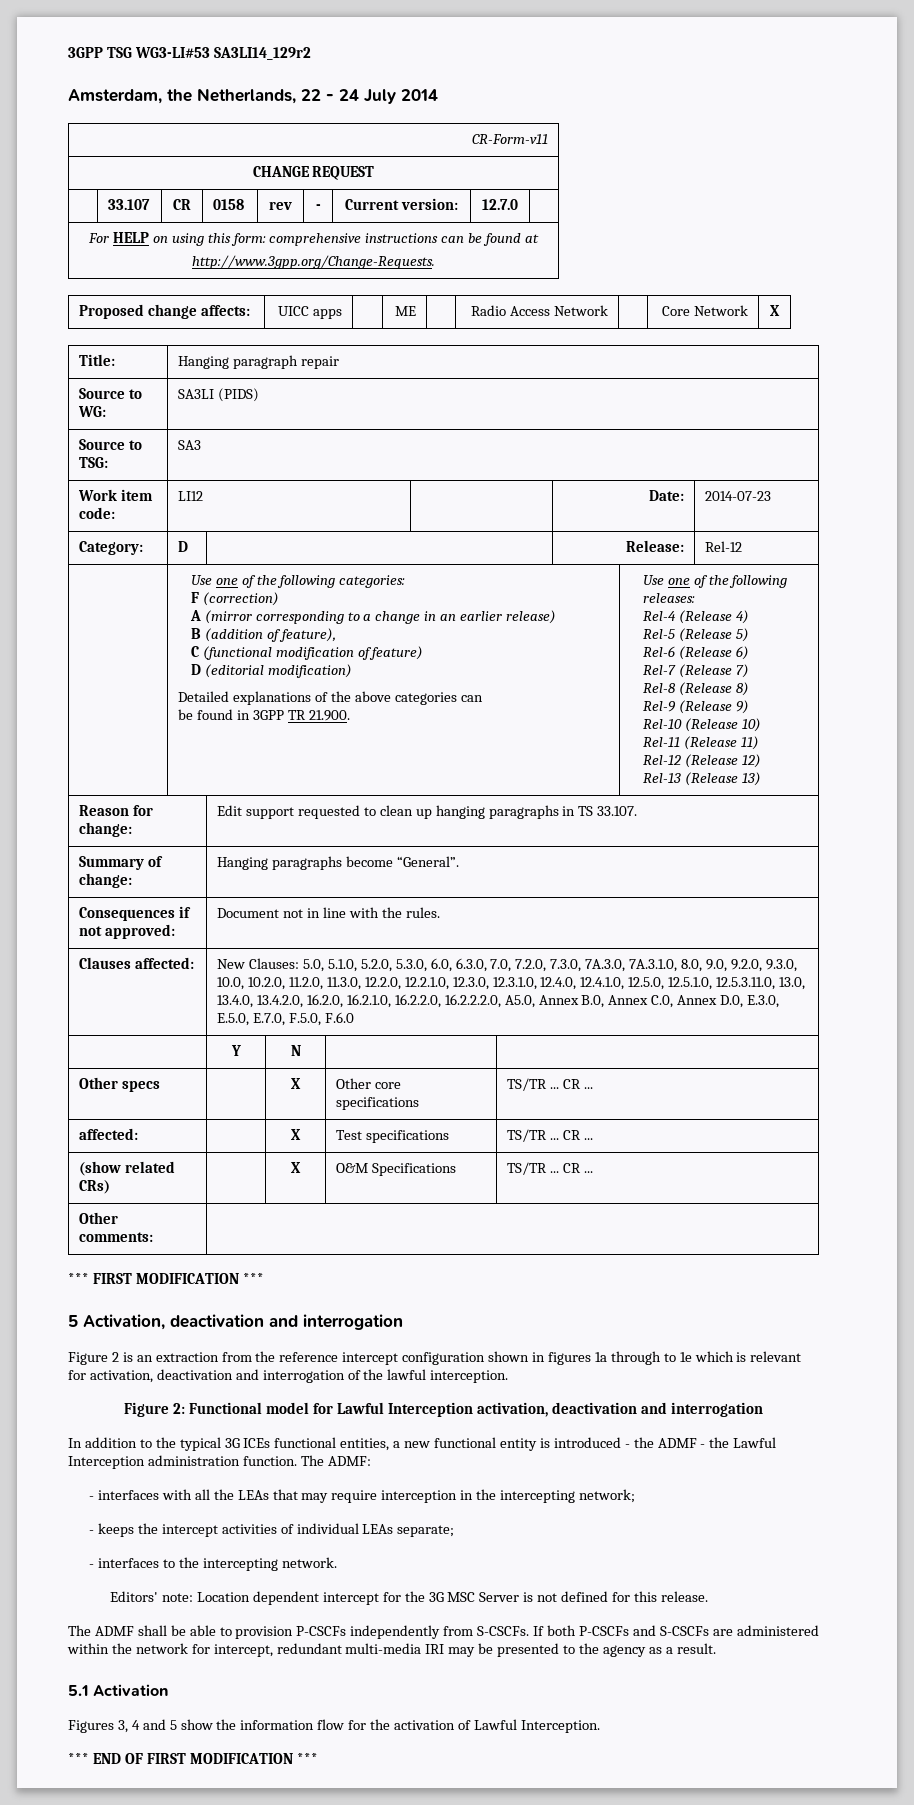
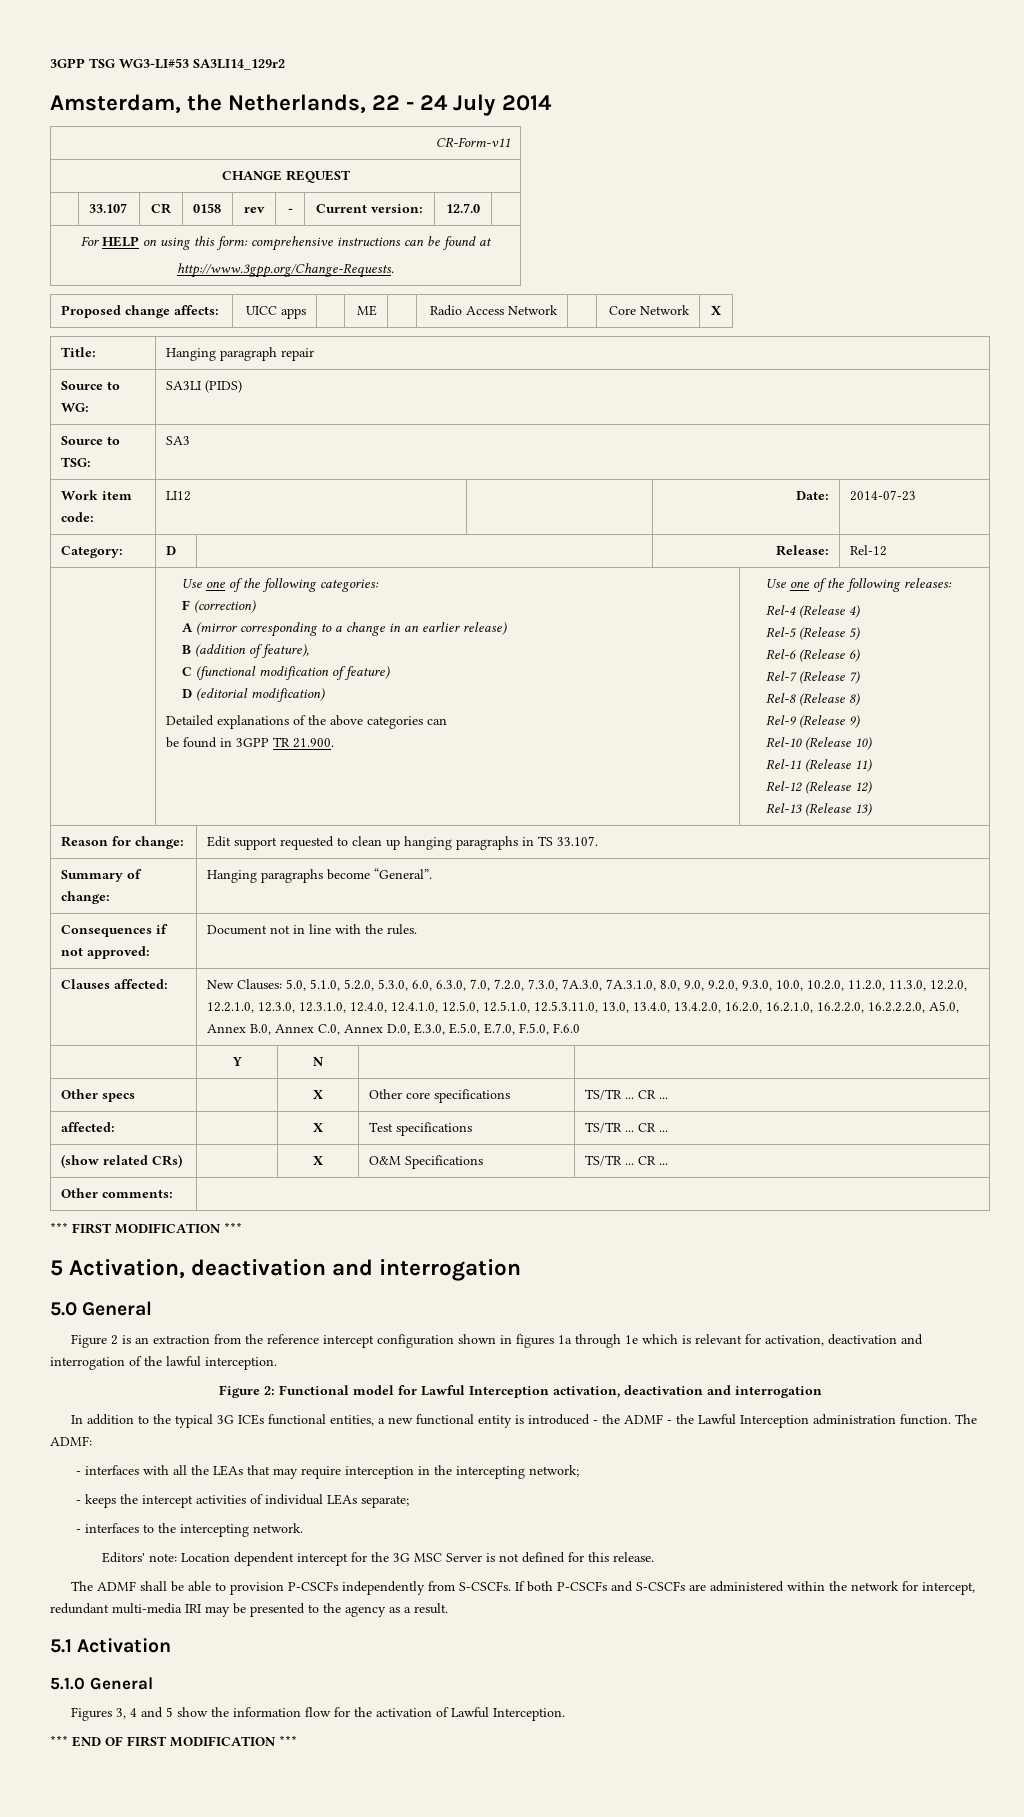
(403, 1322) none -> [50,1301,153,1316] // 5.0 General
[663,1353,676,1362] to -> (622, 1341) none
(169, 1690) none -> [50,1677,153,1690] // 5.1.0 General

